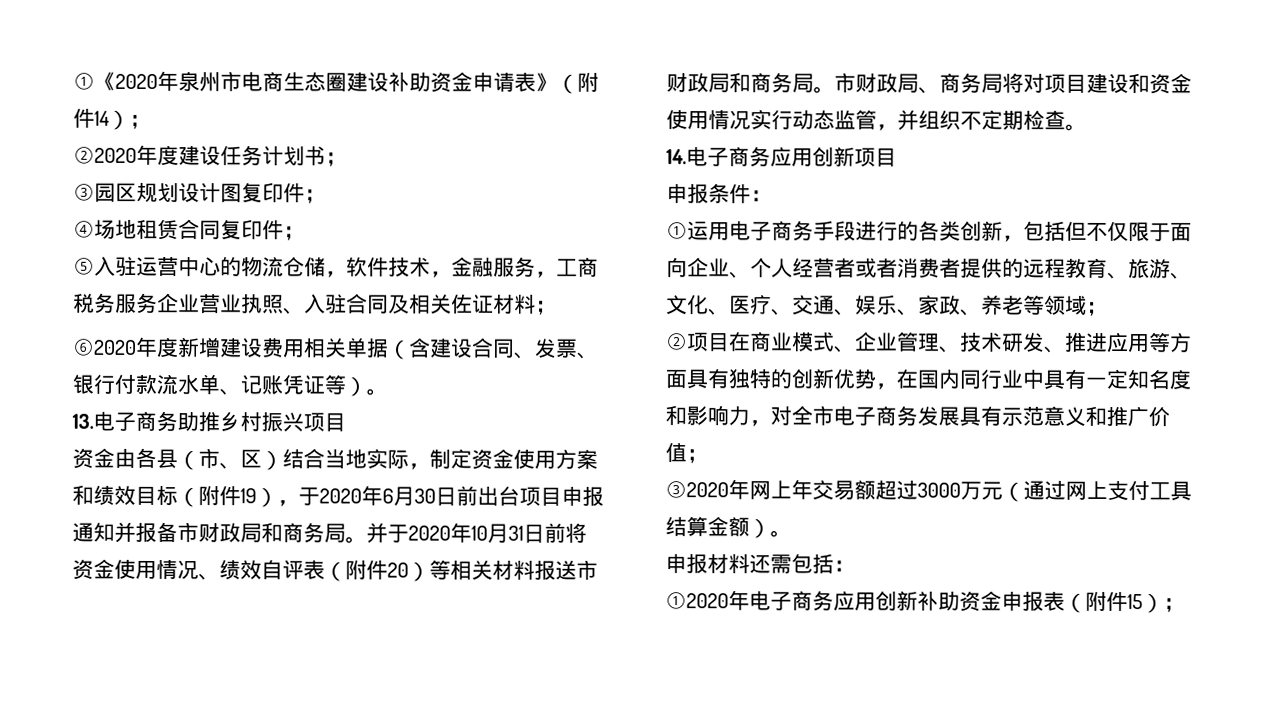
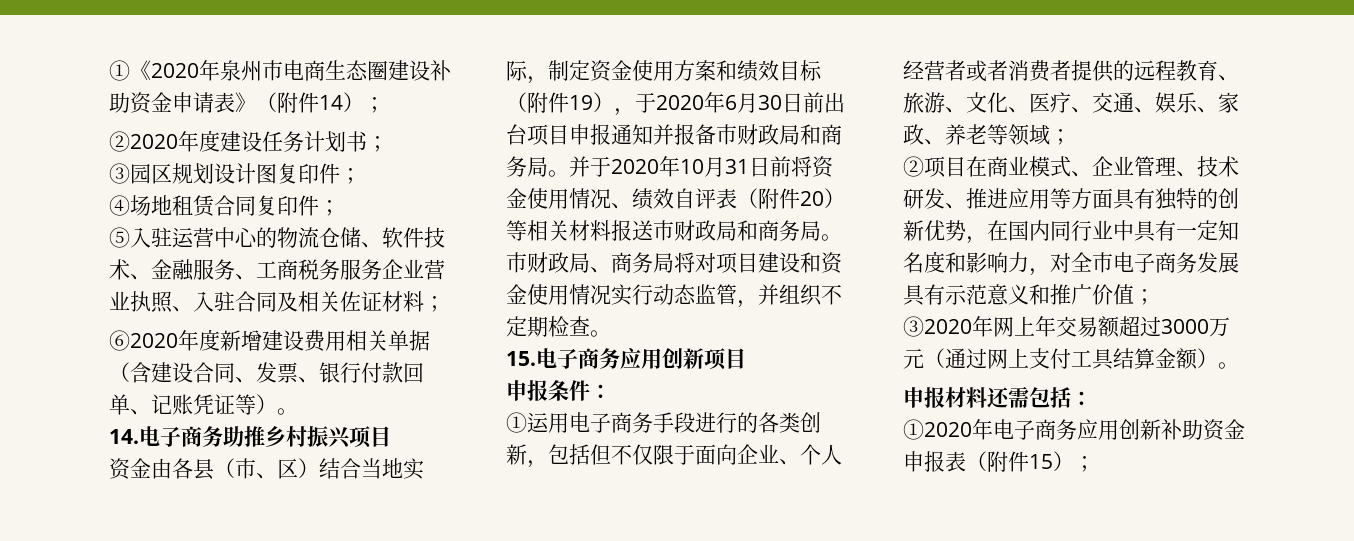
[325,270,347,278] ， -> [361,242,382,248] 、
[430,270,452,278] ， -> [130,274,151,280] 、
[535,270,557,278] ， -> [235,274,256,280] 、
[156,373,199,395] 流水 -> [403,363,424,383] 回
[72,413,94,429] 13. -> [109,429,139,444] 14.
[666,149,687,165] 14. -> [506,351,536,366] 15.

